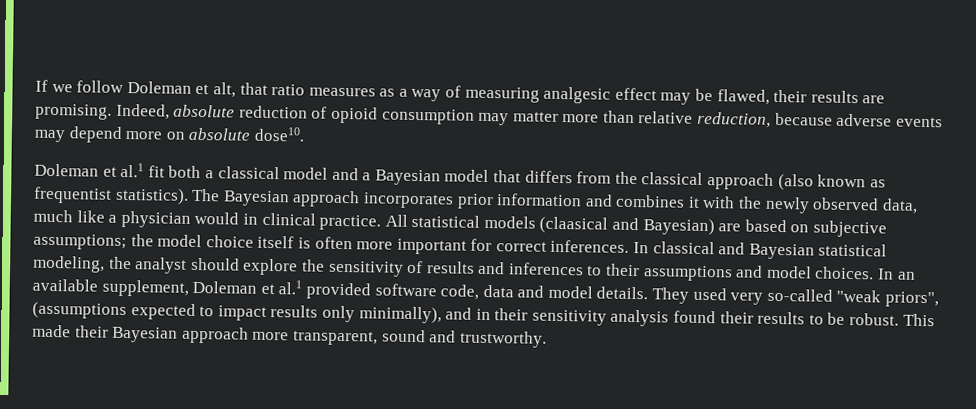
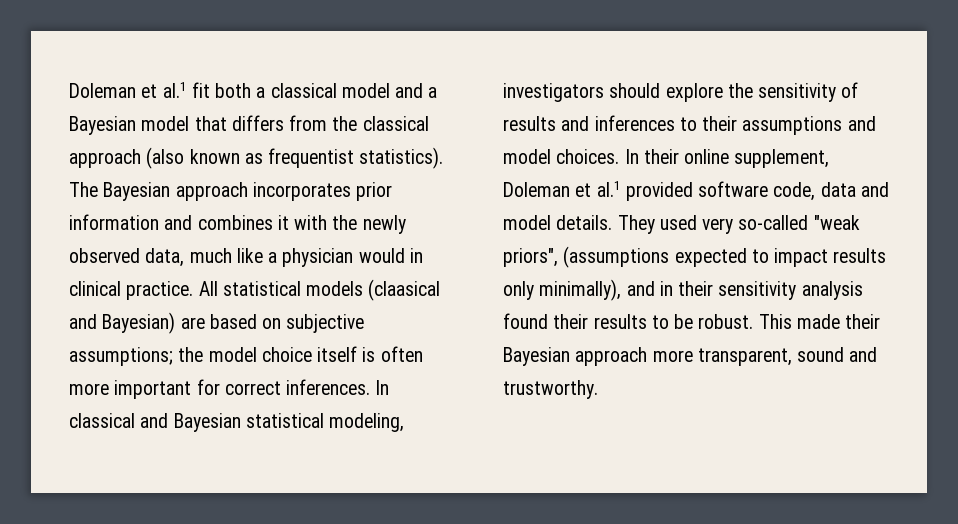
[35,79,886,105] [35,103,943,128] [34,126,305,143] If we follow Doleman et alt, that ratio measures as a way of measuring analgesic effect may be flawed, their results are promising. Indeed, absolute reduction of opioid consumption may matter more than relative reduction, because adverse events may depend more on absolute dose10. // -> (69, 90) none
[108,256,188,274] the analyst -> [503,83,604,102] investigators
[897,271,916,280] [32,278,98,292] an available -> [643,149,730,164] their online

